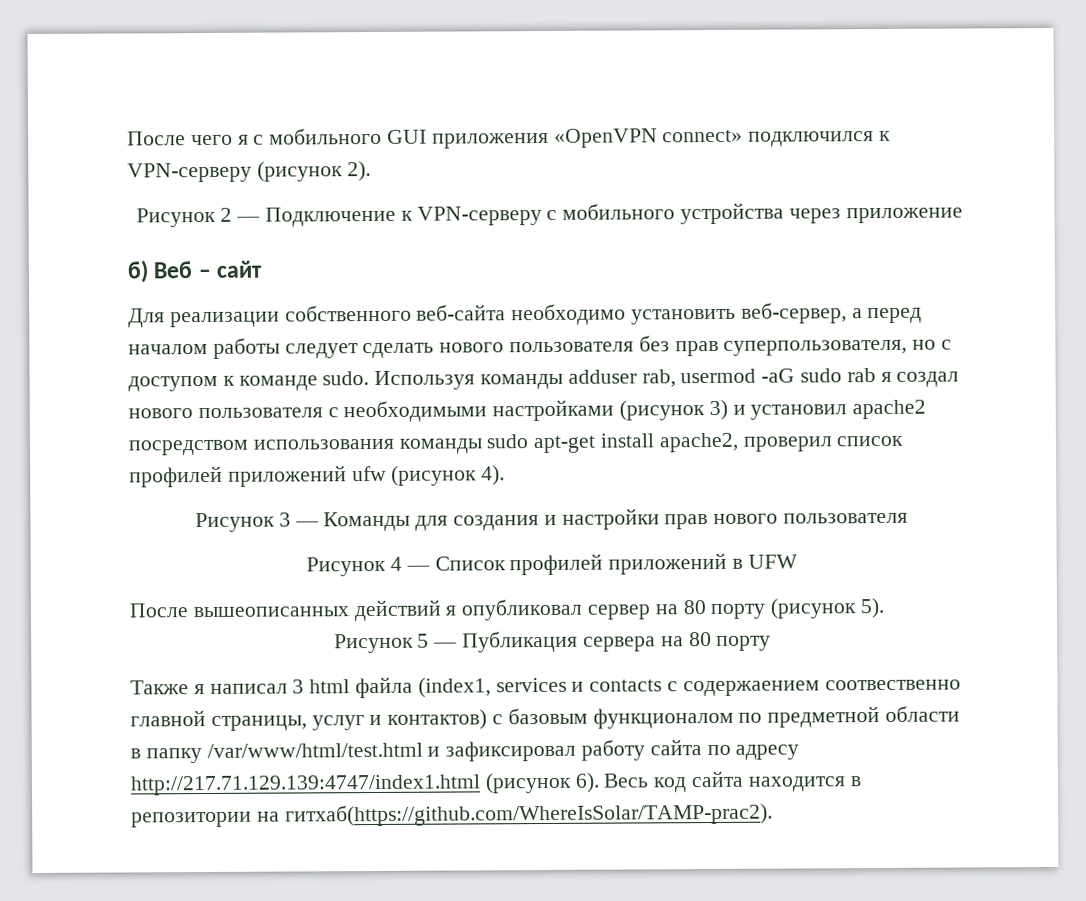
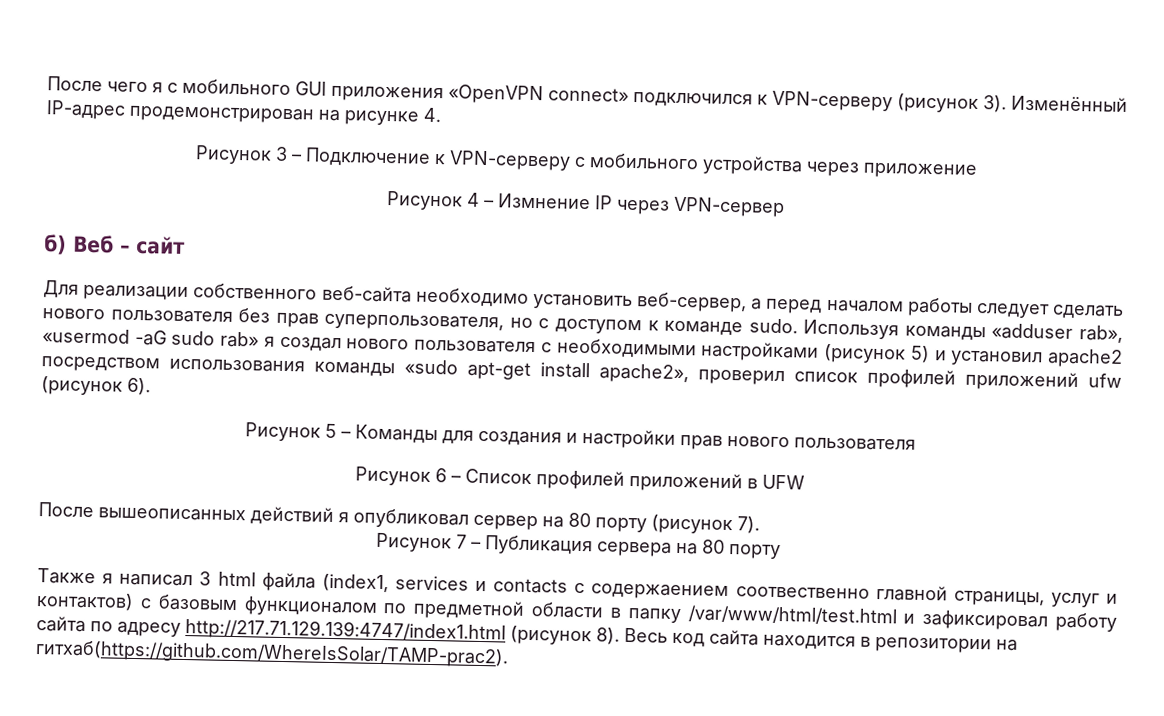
[346,161,371,182] [136,207,261,228] 2). // Рисунок 2 — -> [983,95,1128,113] [46,100,442,126] [194,145,302,165] 3). Изменённый IP-адрес продемонстрирован на рисунке 4. // Рисунок 3 –
(963, 215) none -> [385,191,785,218] // Рисунок 4 – Измнение IP через VPN-сервер
[567,368,757,388] adduser rab, usermod -> [991,323,1123,343] [42,328,130,344] «adduser rab», «usermod
[846,368,876,383] rab -> [220,331,260,348] rab»
[708,399,728,421] 3) -> [909,345,930,364] 5)
[486,434,529,449] sudo -> [404,359,458,375] «sudo
[658,432,739,453] apache2, -> [599,363,689,384] apache2»,
[481,465,506,486] [194,512,319,533] 4). // Рисунок 3 — -> [127,377,151,396] [245,422,351,442] 6). // Рисунок 5 –
[389,556,430,571] 4 — -> [434,468,461,483] 6 –
[860,597,885,619] [333,633,458,654] 5). // Рисунок 5 — -> [737,516,760,534] [376,532,481,553] 7). // Рисунок 7 –
[574,772,600,793] 6). -> [596,627,620,645] 8).

